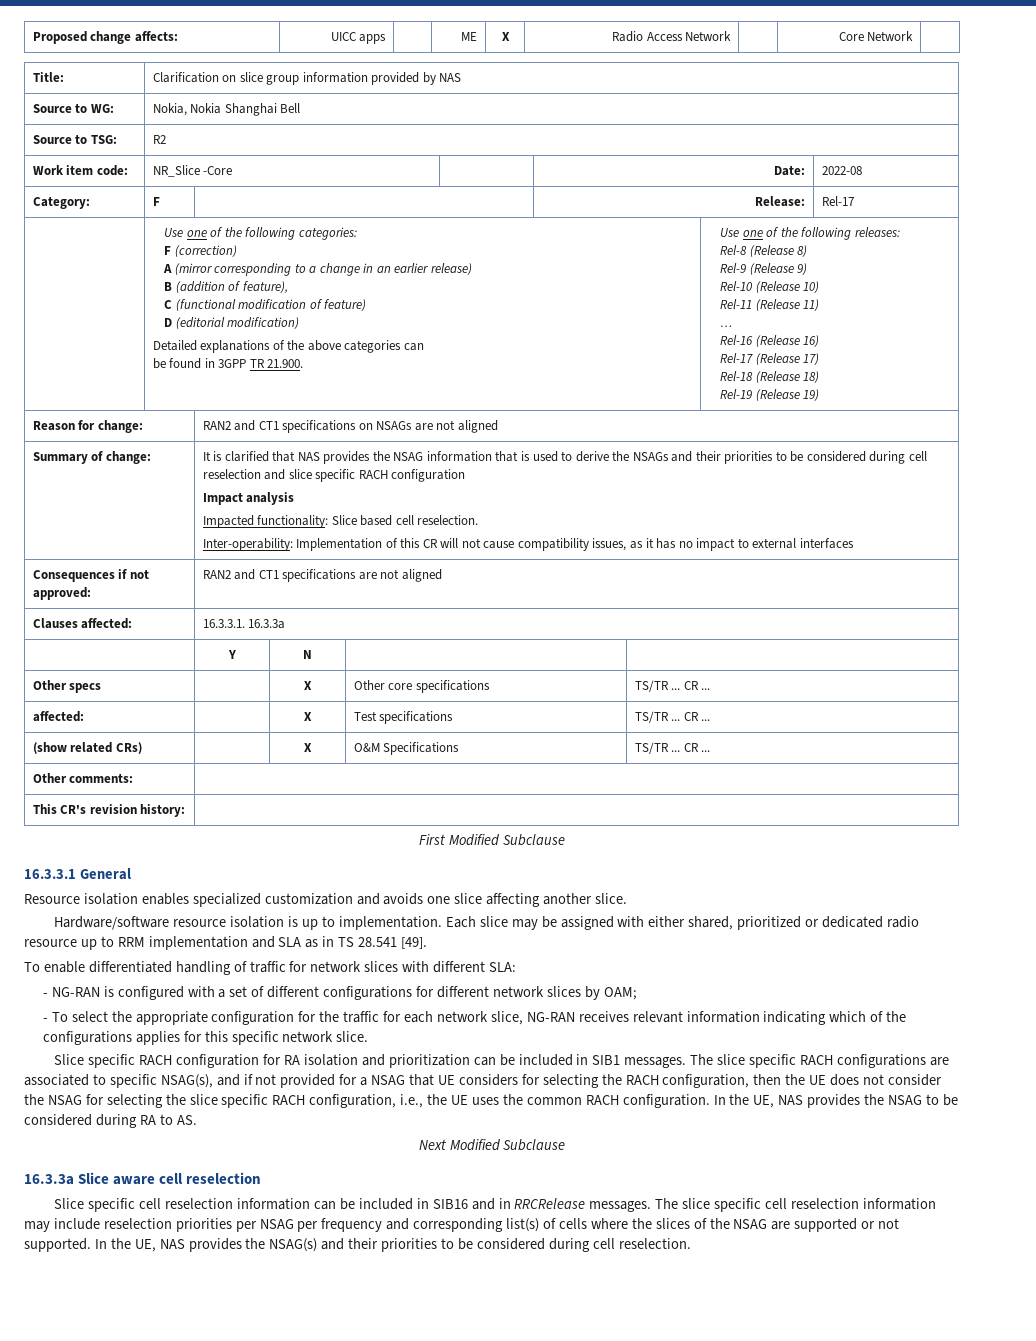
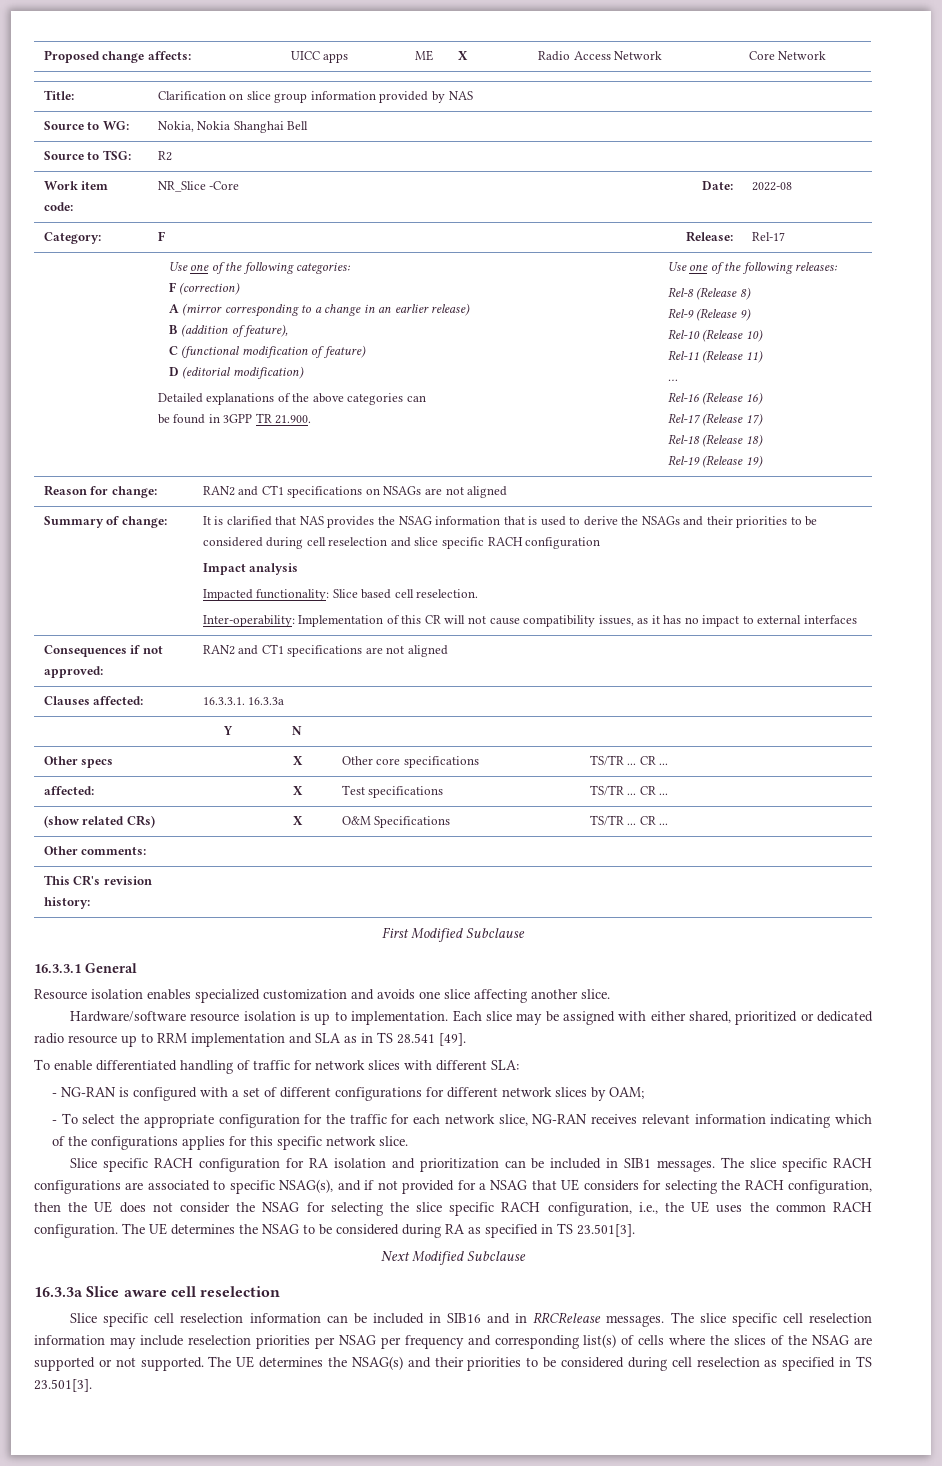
[713,1094,861,1108] In the UE, NAS provides -> [122,1223,235,1235] The UE determines
[159,1114,197,1125] to AS. -> [468,1223,635,1238] as specified in TS 23.501[3].
[94,1238,242,1252] In the UE, NAS provides -> [208,1356,324,1368] The UE determines
[618,1238,691,1249] reselection. -> [696,1356,873,1371] [34,1379,92,1392] reselection as specified in TS 23.501[3].

